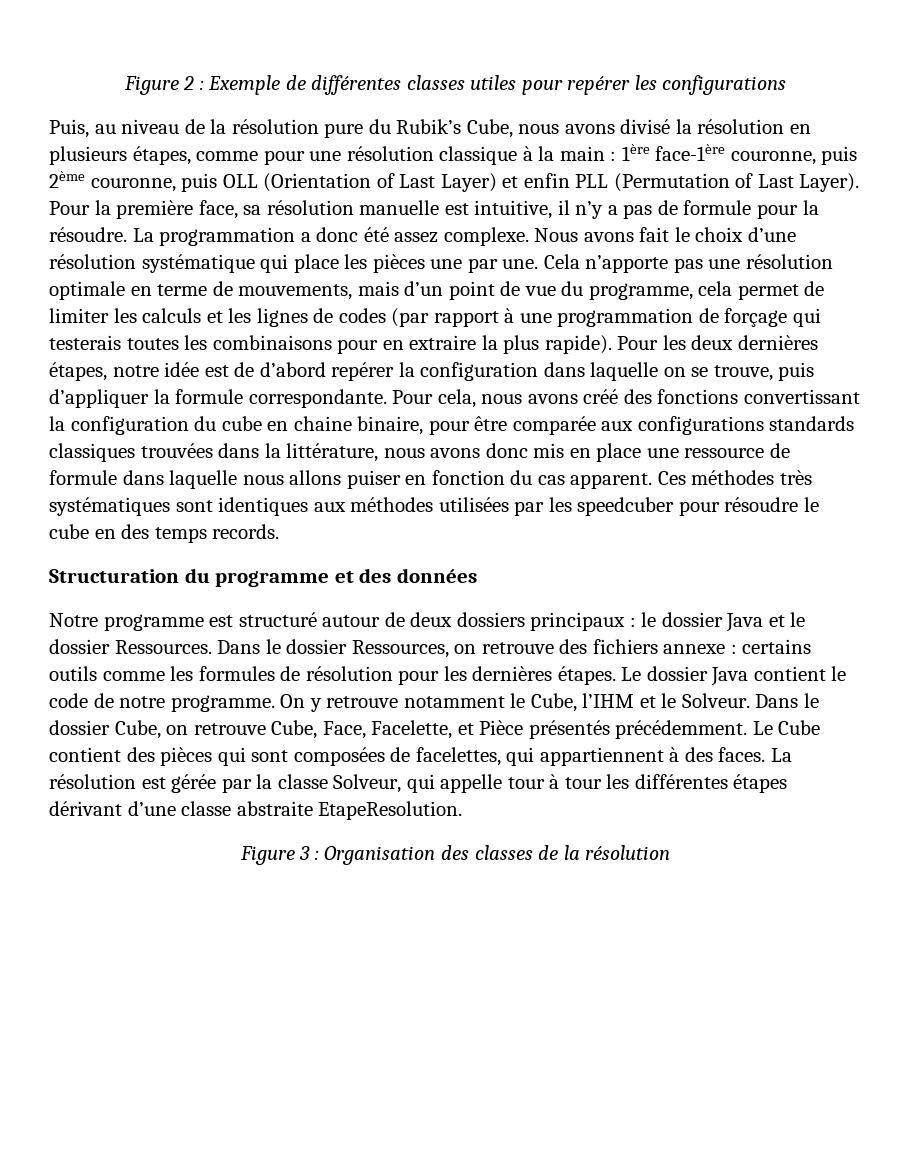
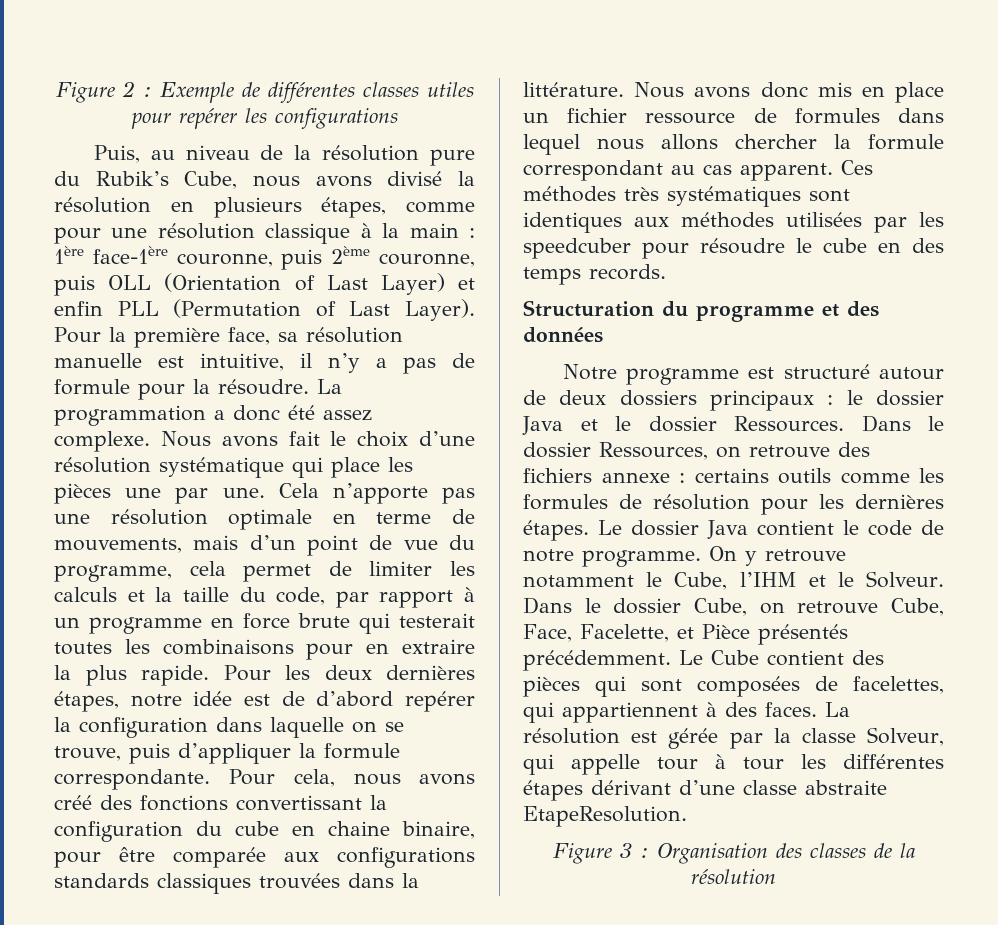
[228,308,822,327] [49,335,121,350] les lignes de codes (par rapport à une programmation de forçage qui testerais -> [155,587,475,608] [54,613,475,634] la taille du code, par rapport à un programme en force brute qui testerait
[544,335,612,354] rapide). -> [141,665,210,686] rapide.
[286,443,425,462] littérature, nous -> [523,82,685,98] littérature. Nous
[646,443,790,458] [49,470,533,489] une ressource de formule dans laquelle nous allons puiser en fonction du -> [523,108,944,124] [523,134,944,155] [523,160,695,181] un fichier ressource de formules dans lequel nous allons chercher la formule correspondant au

